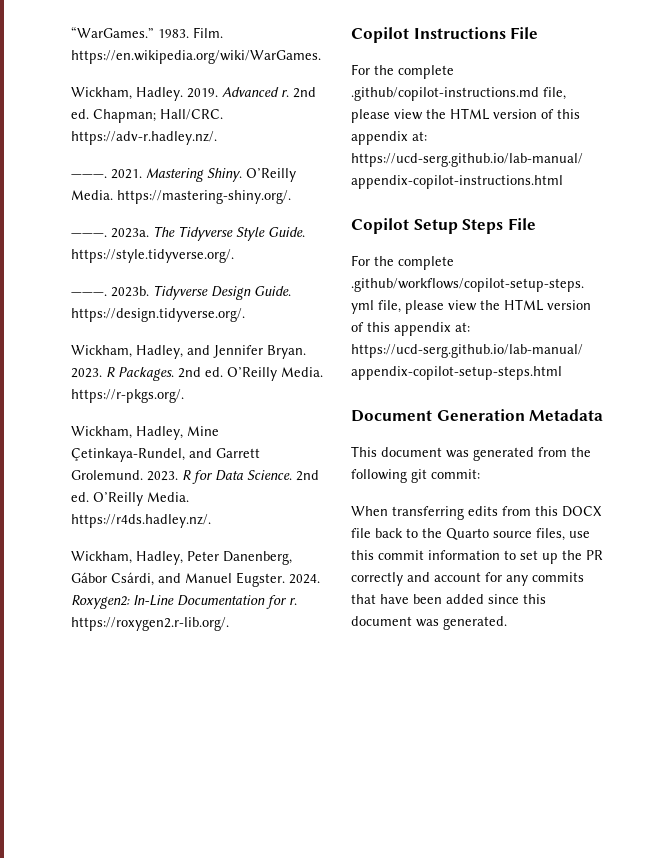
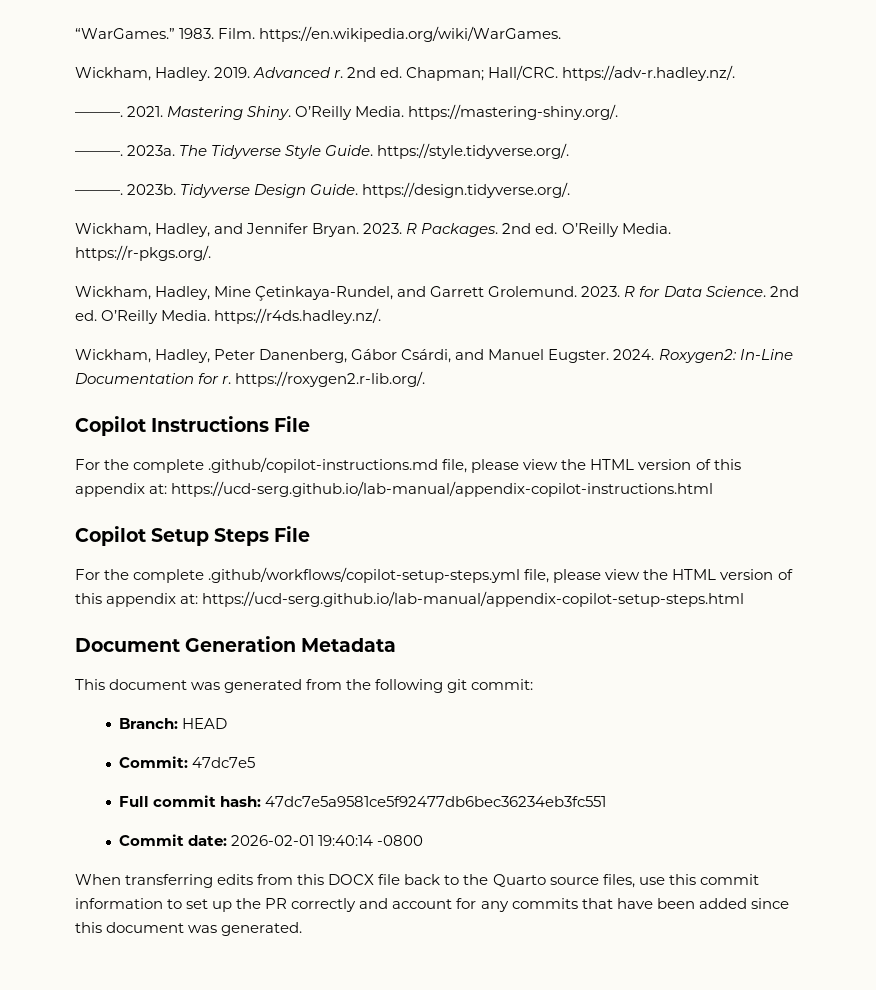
(480, 474) none -> [119,718,228,729] [119,756,256,768] [119,795,607,807] [119,834,424,846] // Branch: HEAD // Commit: 47dc7e5 // Full commit hash: 47dc7e5a9581ce5f92477db6bec36234eb3fc551 // Commit date: 2026-02-01 19:40:14 -0800

